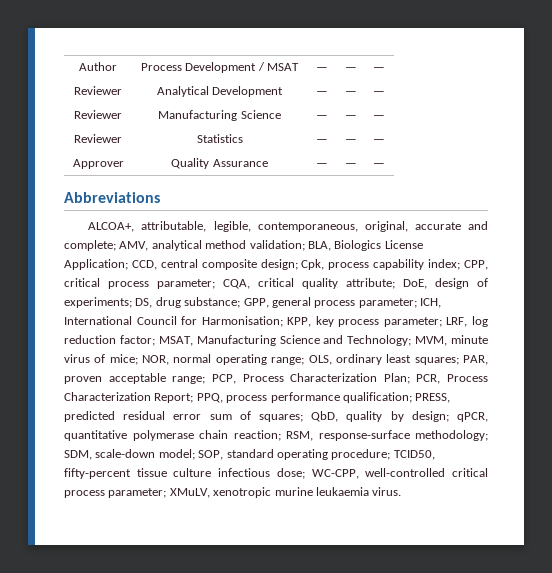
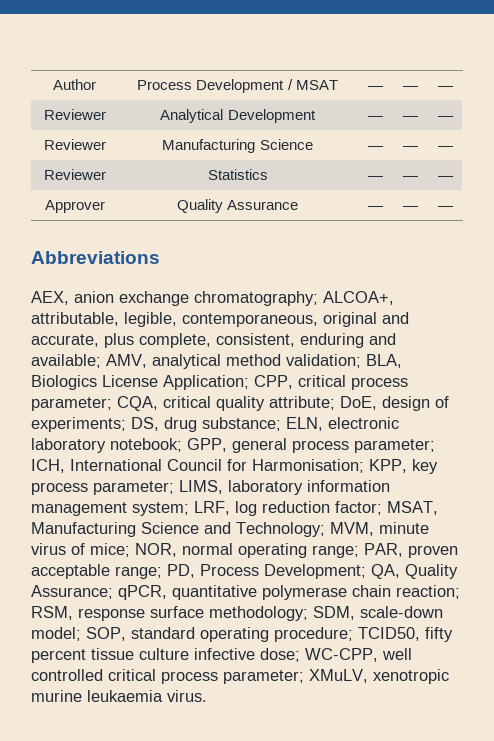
[88,221,488,232] [64,240,116,251] ALCOA+, attributable, legible, contemporaneous, original, accurate and complete; -> [31,291,394,306] [31,312,409,327] [31,333,396,348] [31,354,101,368] AEX, anion exchange chromatography; ALCOA+, attributable, legible, contemporaneous, original and accurate, plus complete, consistent, enduring and available;
[131,259,461,270] CCD, central composite design; Cpk, process capability index; -> (249, 382) none
(241, 302) none -> [286,417,399,431] [31,438,182,453] ELN, electronic laboratory notebook;
(442, 322) none -> [179,480,390,495] [31,502,189,516] LIMS, laboratory information management system;
[308,354,489,365] [64,373,488,384] [64,392,451,403] [64,411,449,422] OLS, ordinary least squares; PAR, proven acceptable range; PCP, Process Characterization Plan; PCR, Process Characterization Report; PPQ, process performance qualification; PRESS, predicted residual error sum of squares; QbD, quality by design; -> [364,543,458,558] [31,564,458,579] [31,585,113,599] PAR, proven acceptable range; PD, Process Development; QA, Quality Assurance;
[318,430,410,441] response-surface -> [78,606,204,621] response surface
[64,468,131,479] fifty-percent -> [425,627,453,642] [31,649,86,663] fifty percent
[218,468,271,477] infectious -> [194,648,255,660] infective
[365,468,446,477] well-controlled -> [382,648,412,660] [31,669,103,681] well controlled

